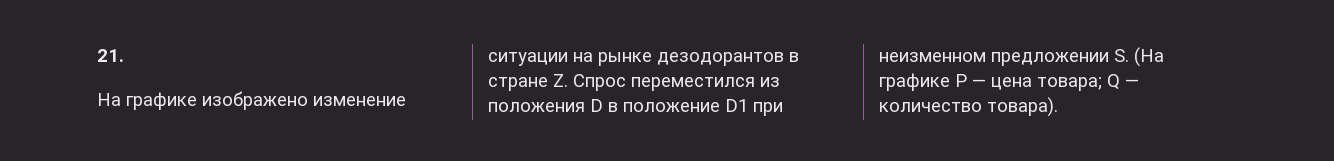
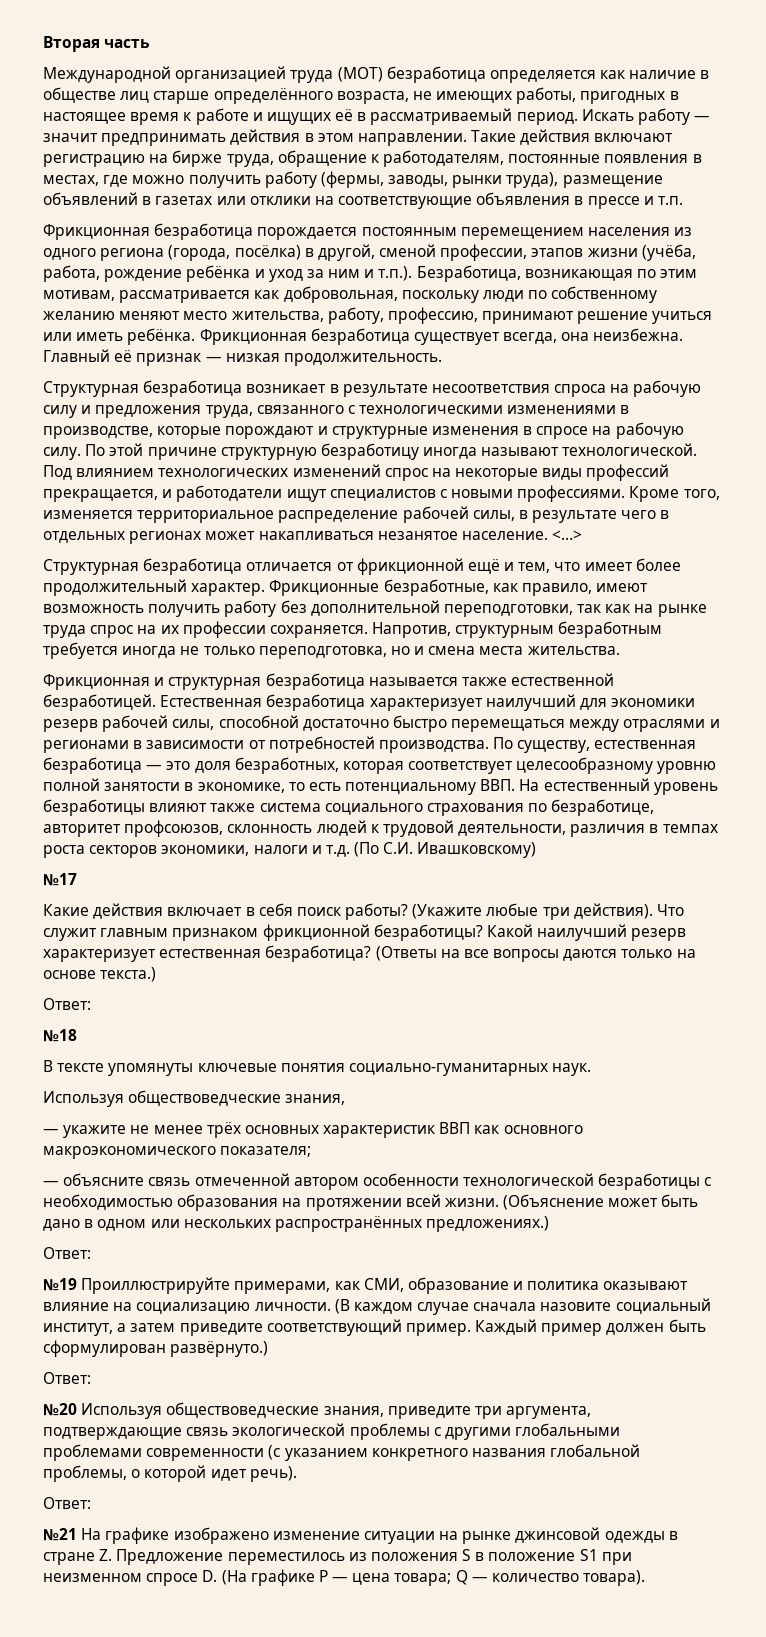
[97,49,124,62] 21. // -> [43,36,151,52] [43,66,710,83] [43,87,679,104] [43,108,711,125] [43,129,674,146] [43,150,702,167] [43,171,663,188] [43,192,684,209] [43,223,693,240] [43,244,696,261] [43,265,698,282] [43,286,658,303] [43,307,713,324] [43,328,684,345] [43,349,442,366] [43,380,702,397] [43,405,630,418] [43,422,684,439] [43,443,698,460] [43,464,670,481] [43,485,720,502] [43,506,670,523] [43,530,583,544] [43,558,681,575] [43,579,649,596] [43,600,707,617] [43,621,663,638] [43,642,620,659] [43,673,615,690] [43,694,696,711] [43,715,720,732] [43,736,697,753] [43,757,717,774] [43,778,718,795] [43,799,655,816] [43,820,718,837] [43,842,537,858] [43,873,77,886] [43,903,685,920] [43,924,687,941] [43,945,696,962] [43,967,157,982] [43,998,91,1010] [43,1029,77,1042] [43,1060,592,1076] [43,1090,346,1107] [43,1122,583,1138] [43,1146,312,1159] [43,1173,712,1190] [43,1194,699,1211] [43,1216,550,1232] [43,1247,91,1259] [43,1277,689,1294] [43,1298,711,1315] [43,1319,706,1336] [43,1340,269,1357] [43,1372,91,1384] [43,1402,592,1419] [43,1423,621,1440] [43,1444,641,1461] [43,1465,297,1482] [43,1497,91,1509] [43,1528,77,1541] Вторая часть // Международной организацией труда (МОТ) безработица определяется как наличие в обществе лиц старше определённого возраста, не имеющих работы, пригодных в настоящее время к работе и ищущих её в рассматриваемый период. Искать работу — значит предпринимать действия в этом направлении. Такие действия включают регистрацию на бирже труда, обращение к работодателям, постоянные появления в местах, где можно получить работу (фермы, заводы, рынки труда), размещение объявлений в газетах или отклики на соответствующие объявления в прессе и т.п. // Фрикционная безработица порождается постоянным перемещением населения из одного региона (города, посёлка) в другой, сменой профессии, этапов жизни (учёба, работа, рождение ребёнка и уход за ним и т.п.). Безработица, возникающая по этим мотивам, рассматривается как добровольная, поскольку люди по собственному желанию меняют место жительства, работу, профессию, принимают решение учиться или иметь ребёнка. Фрикционная безработица существует всегда, она неизбежна. Главный её признак — низкая продолжительность. // Структурная безработица возникает в результате несоответствия спроса на рабочую силу и предложения труда, связанного с технологическими изменениями в производстве, которые порождают и структурные изменения в спросе на рабочую силу. По этой причине структурную безработицу иногда называют технологической. Под влиянием технологических изменений спрос на некоторые виды профессий прекращается, и работодатели ищут специалистов с новыми профессиями. Кроме того, изменяется территориальное распределение рабочей силы, в результате чего в отдельных регионах может накапливаться незанятое население. <…> // Структурная безработица отличается от фрикционной ещё и тем, что имеет более продолжительный характер. Фрикционные безработные, как правило, имеют возможность получить работу без дополнительной переподготовки, так как на рынке труда спрос на их профессии сохраняется. Напротив, структурным безработным требуется иногда не только переподготовка, но и смена места жительства. // Фрикционная и структурная безработица называется также естественной безработицей. Естественная безработица характеризует наилучший для экономики резерв рабочей силы, способной достаточно быстро перемещаться между отраслями и регионами в зависимости от потребностей производства. По существу, естественная безработица — это доля безработных, которая соответствует целесообразному уровню полной занятости в экономике, то есть потенциальному ВВП. На естественный уровень безработицы влияют также система социального страхования по безработице, авторитет профсоюзов, склонность людей к трудовой деятельности, различия в темпах роста секторов экономики, налоги и т.д. (По С.И. Ивашковскому) // №17 // Какие действия включает в себя поиск работы? (Укажите любые три действия). Что служит главным признаком фрикционной безработицы? Какой наилучший резерв характеризует естественная безработица? (Ответы на все вопросы даются только на основе текста.) // Ответ: // №18 // В тексте упомянуты ключевые понятия социально-гуманитарных наук. // Используя обществоведческие знания, // — укажите не менее трёх основных характеристик ВВП как основного макроэкономического показателя; // — объясните связь отмеченной автором особенности технологической безработицы с необходимостью образования на протяжении всей жизни. (Объяснение может быть дано в одном или нескольких распространённых предложениях.) // Ответ: // №19 Проиллюстрируйте примерами, как СМИ, образование и политика оказывают влияние на социализацию личности. (В каждом случае сначала назовите социальный институт, а затем приведите соответствующий пример. Каждый пример должен быть сформулирован развёрнуто.) // Ответ: // №20 Используя обществоведческие знания, приведите три аргумента, подтверждающие связь экологической проблемы с другими глобальными проблемами современности (с указанием конкретного названия глобальной проблемы, о которой идет речь). // Ответ: // №21
[657,52,784,66] дезодорантов -> [515,1527,665,1543] джинсовой одежды
[573,74,755,91] Спрос переместился -> [116,1549,345,1565] Предложение переместилось
[590,99,603,112] D -> [462,1549,472,1561] S
[725,99,748,112] D1 -> [579,1549,598,1561] S1
[991,49,1129,66] предложении S. -> [146,1570,218,1586] спросе D.

